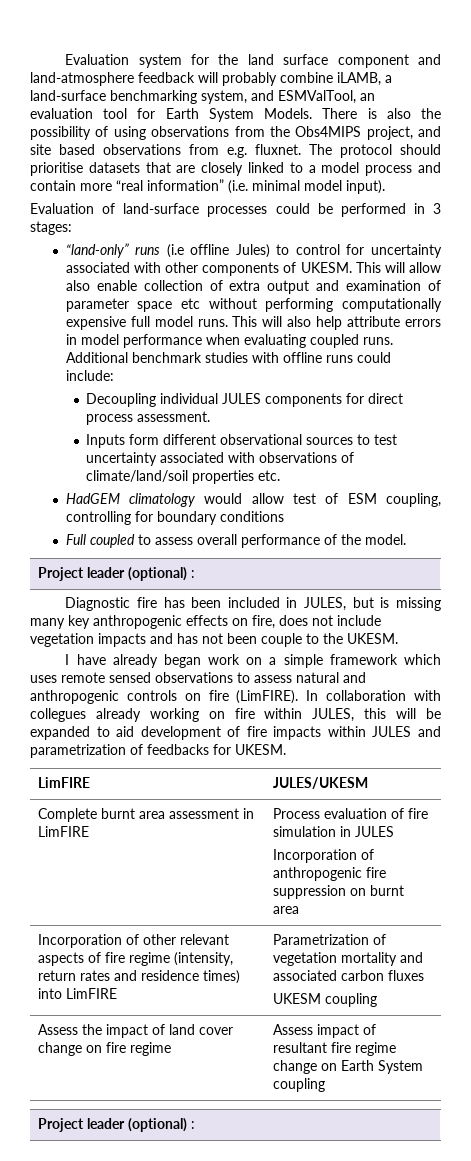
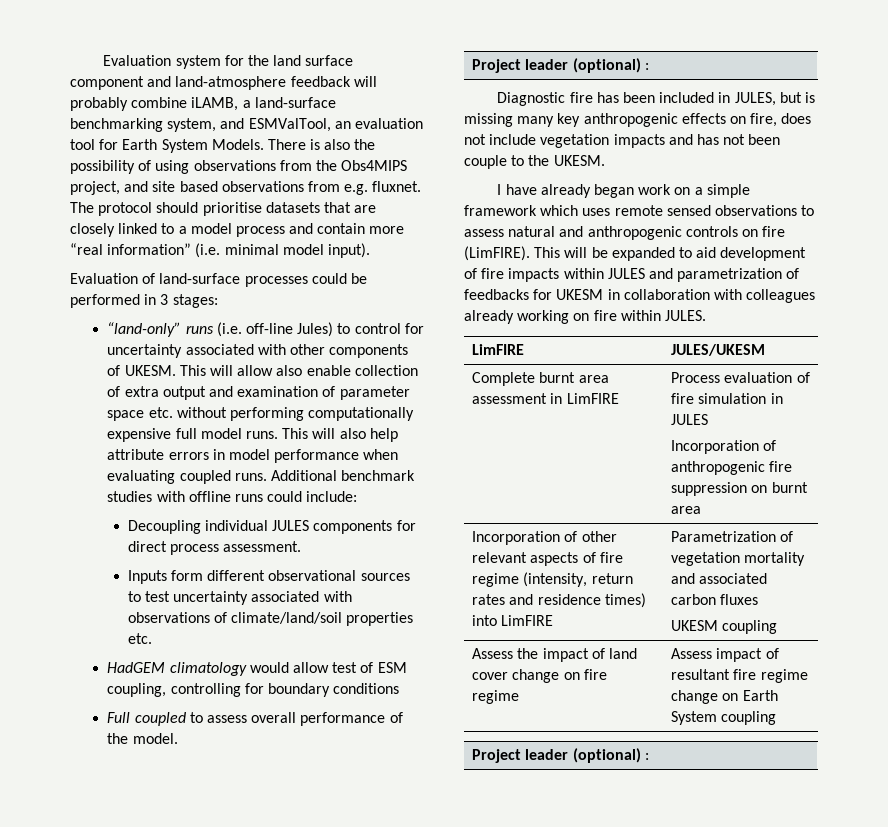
[166,244,230,258] (i.e offline -> [216,322,293,337] (i.e. off-line
[181,298,201,309] etc -> [148,407,173,418] etc.
[306,690,441,701] [30,708,387,722] In collaboration with collegues already working on fire within JULES, this -> [534,247,561,258] This
[235,744,286,755] UKESM. -> [556,289,816,303] [464,310,706,324] UKESM in collaboration with colleagues already working on fire within JULES.

